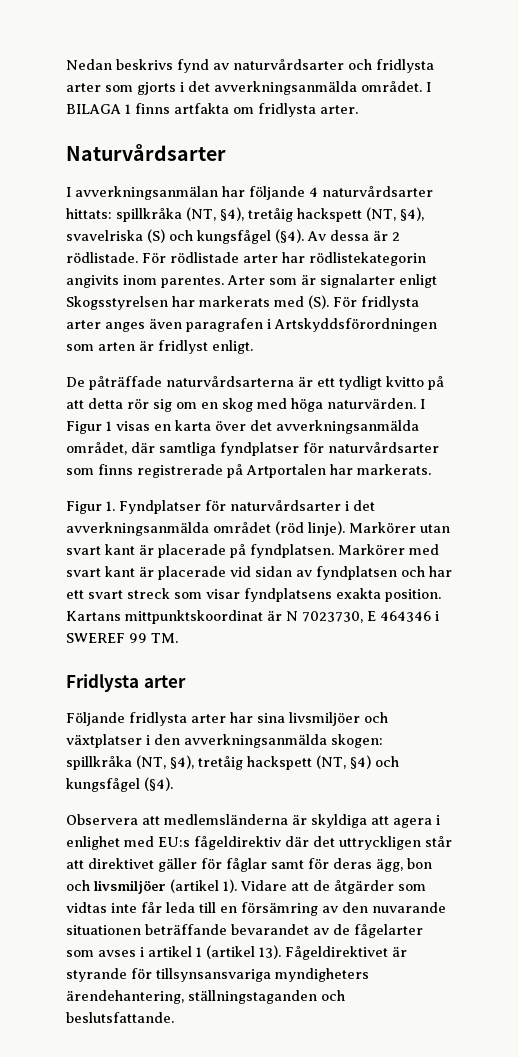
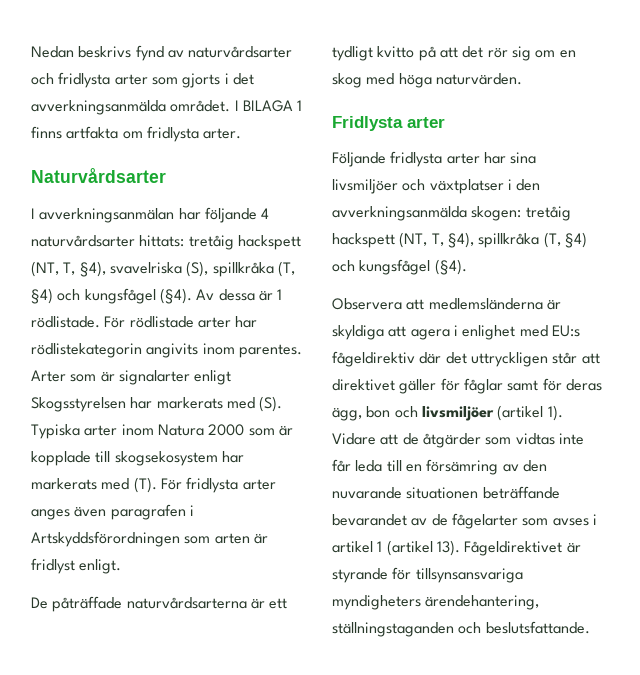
[116,207,396,222] spillkråka (NT, §4), tretåig hackspett (NT, -> [188,235,301,250] [31,261,76,277] tretåig hackspett (NT, T,
[147,229,165,243] (S) -> [186,261,295,277] [31,288,53,304] (S), spillkråka (T, §4)
[392,232,400,241] 2 -> [277,289,283,300] 1
(329, 302) none -> [31,424,293,439] [31,451,244,466] [31,477,157,493] Typiska arter inom Natura 2000 som är kopplade till skogsekosystem har markerats med (T).
[88,398,123,409] detta -> [462,46,484,58] det
[420,399,425,409] [66,420,419,434] [66,442,439,456] [66,464,431,478] [66,500,375,514] [66,521,450,536] [66,544,439,558] [66,566,452,580] [66,588,441,602] [66,610,439,624] [66,633,178,643] I Figur 1 visas en karta över det avverkningsanmälda området, där samtliga fyndplatser för naturvårdsarter som finns registrerade på Artportalen har markerats. // Figur 1. Fyndplatser för naturvårdsarter i det avverkningsanmälda området (röd linje). Markörer utan svart kant är placerade på fyndplatsen. Markörer med svart kant är placerade vid sidan av fyndplatsen och har ett svart streck som visar fyndplatsens exakta position. Kartans mittpunktskoordinat är N 7023730, E 464346 i SWEREF 99 TM. -> (522, 79) none
[66,755,346,770] spillkråka (NT, §4), tretåig hackspett (NT, -> [525,206,571,221] [332,232,561,248] tretåig hackspett (NT, T, §4), spillkråka (T,

